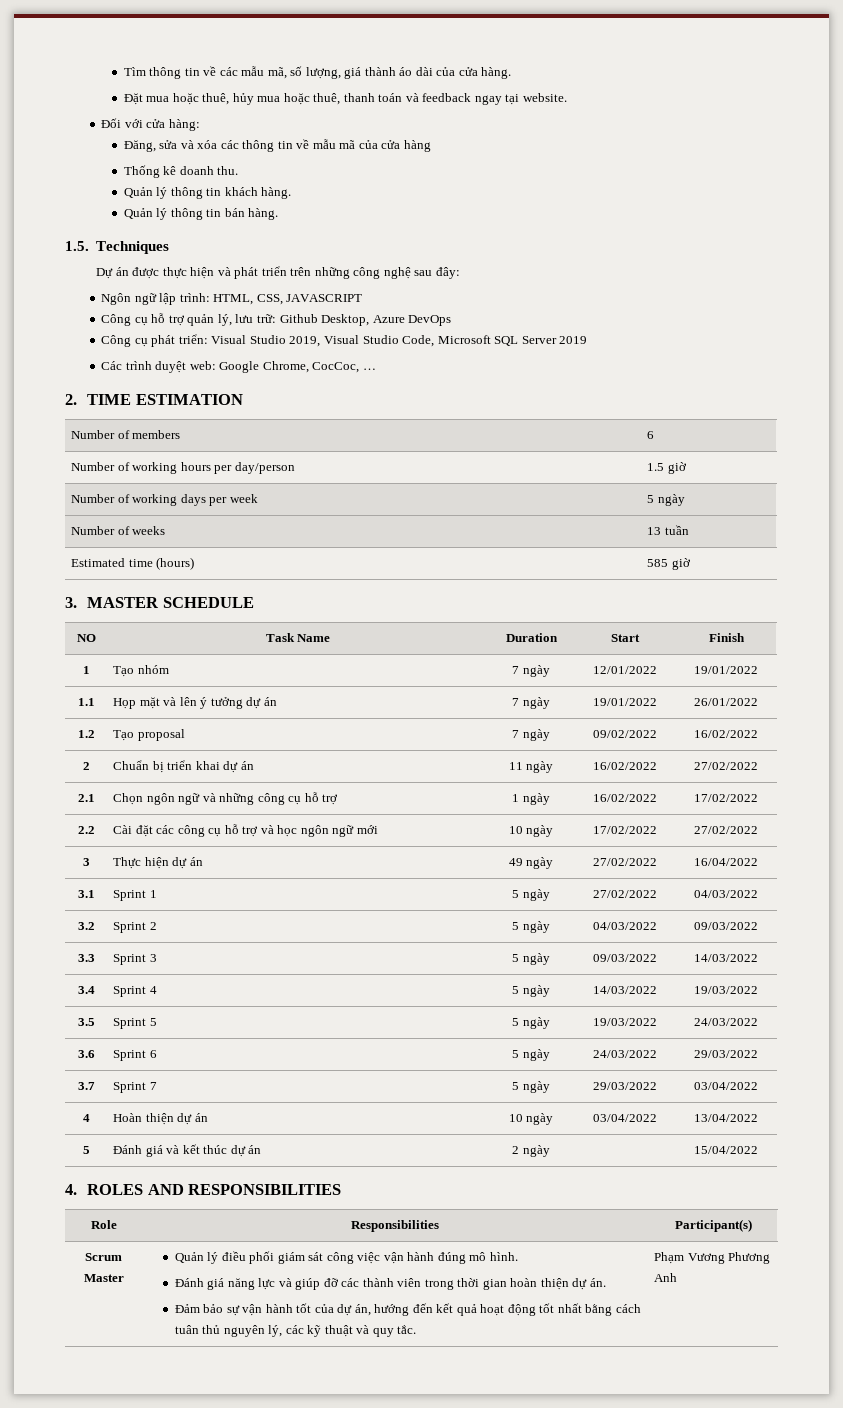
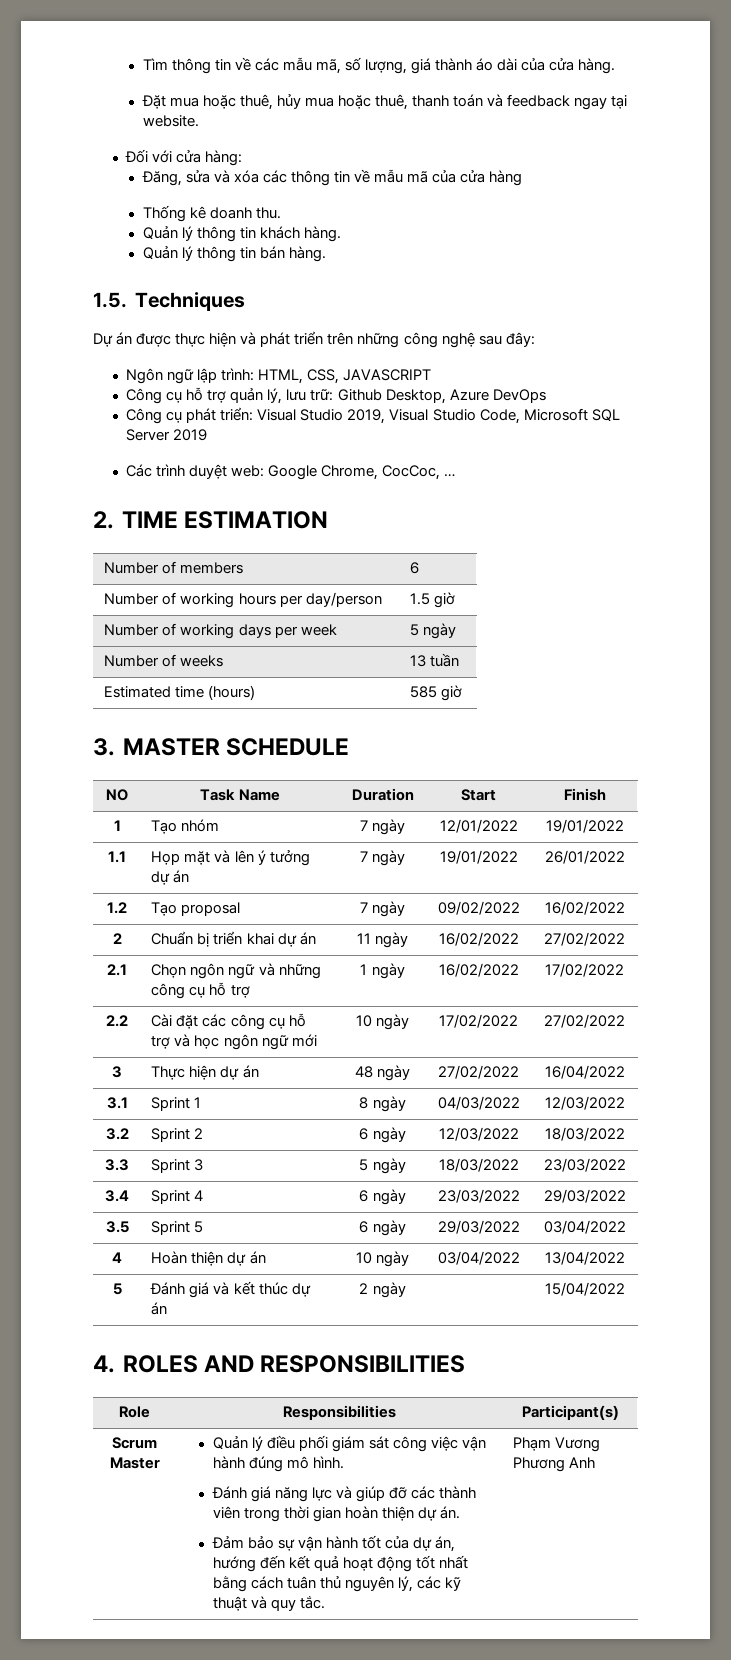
[508,858,523,866] 49 -> [354,1066,373,1078] 48
[512,889,550,901] [592,890,657,898] [694,890,758,898] 5 ngày | 27/02/2022 | 04/03/2022 -> [359,1096,406,1112] [437,1096,520,1110] [544,1096,625,1110] 8 ngày | 04/03/2022 | 12/03/2022
[512,921,550,933] [592,922,657,930] [694,922,758,930] 5 ngày | 04/03/2022 | 09/03/2022 -> [359,1127,406,1143] [438,1127,519,1141] [544,1127,625,1141] 6 ngày | 12/03/2022 | 18/03/2022
[592,954,657,962] [694,954,758,962] 09/03/2022 | 14/03/2022 -> [438,1158,519,1172] [543,1158,626,1172] 18/03/2022 | 23/03/2022
[512,985,550,997] [592,986,657,994] [694,986,758,994] 5 ngày | 14/03/2022 | 19/03/2022 -> [359,1189,406,1205] [437,1189,520,1203] [543,1189,626,1203] 6 ngày | 23/03/2022 | 29/03/2022
[512,1017,550,1029] [592,1018,657,1026] [694,1018,758,1026] [78,1050,95,1058] [113,1050,157,1061] [512,1049,550,1061] [592,1050,657,1058] [694,1050,758,1058] [78,1082,95,1090] [113,1082,157,1093] [512,1082,520,1090] 5 ngày | 19/03/2022 | 24/03/2022 // 3.6 | Sprint 6 | 5 ngày | 24/03/2022 | 29/03/2022 // 3.7 | Sprint 7 | 5 -> [359,1221,369,1233] 6

